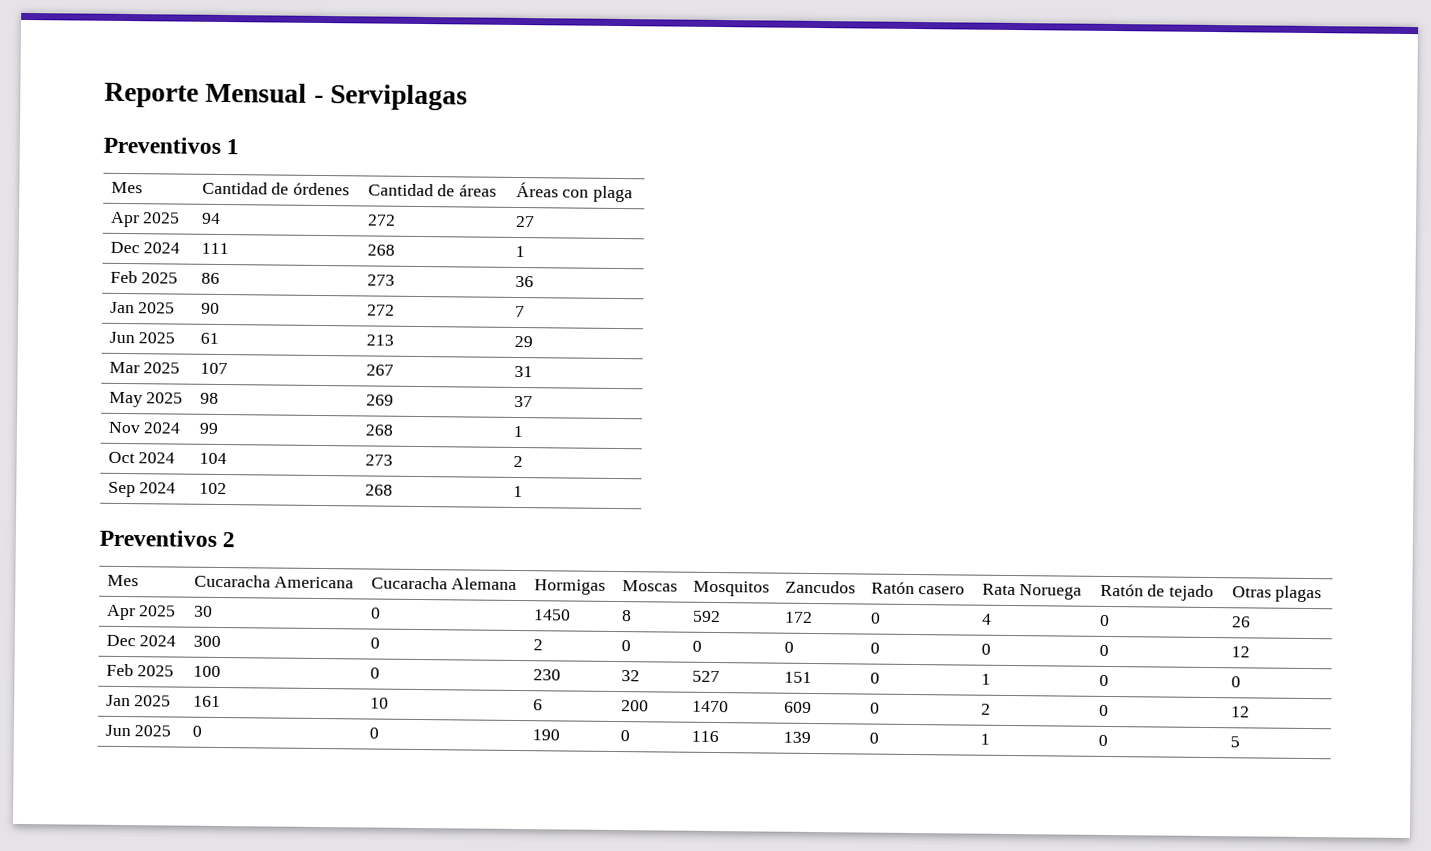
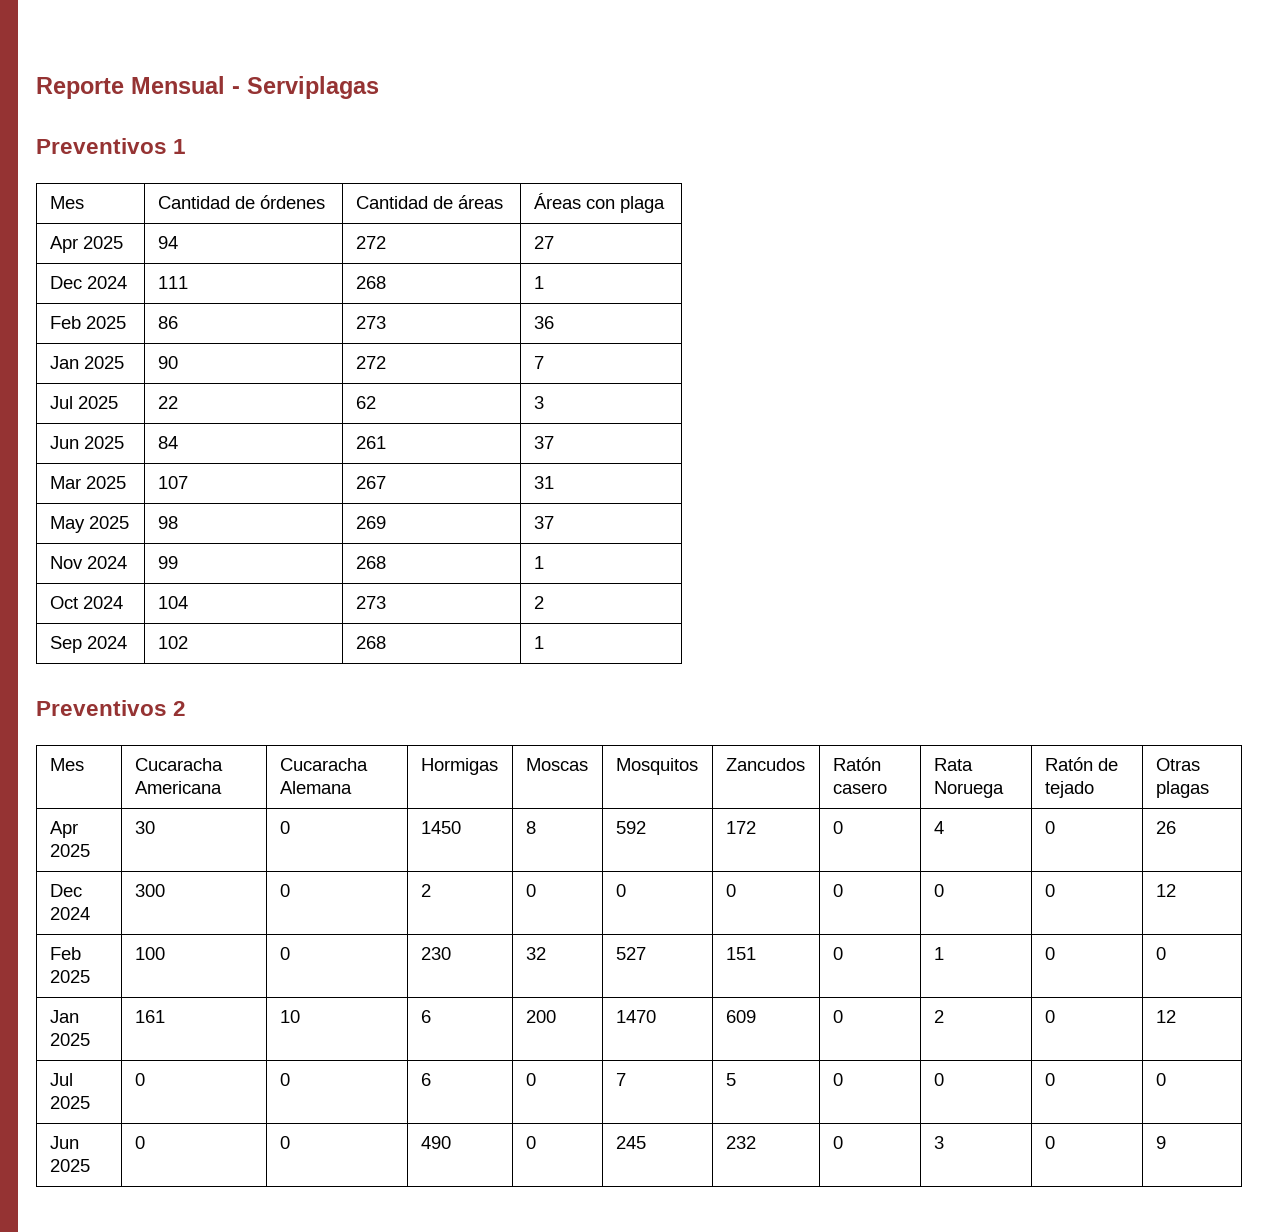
[108,331,176,344] [199,332,219,344] [365,334,394,346] [513,335,533,348] // Jun 2025 | 61 | 213 | 29 -> [49,396,118,409] [157,396,178,409] [355,396,376,409] [533,396,544,409] [49,436,124,449] [157,436,178,449] [355,436,386,449] [533,436,554,449] // Jul 2025 | 22 | 62 | 3 // Jun 2025 | 84 | 261 | 37
(1250, 712) none -> [49,1073,73,1086] [49,1096,90,1109] [134,1073,145,1086] [279,1073,290,1086] [420,1073,431,1086] [525,1073,536,1086] [615,1073,626,1086] [725,1073,736,1086] [832,1073,843,1086] [933,1073,944,1086] [1044,1073,1055,1086] [1155,1073,1166,1086] // Jul 2025 | 0 | 0 | 6 | 0 | 7 | 5 | 0 | 0 | 0 | 0
[531,729,560,741] [619,730,630,742] [690,730,719,743] [782,731,811,743] [868,732,879,744] [979,733,990,745] [1097,734,1108,746] [1229,736,1240,748] 190 | 0 | 116 | 139 | 0 | 1 | 0 | 5 -> [420,1136,451,1149] [525,1136,536,1149] [615,1136,646,1149] [725,1136,756,1149] [832,1136,843,1149] [933,1136,944,1149] [1044,1136,1055,1149] [1155,1136,1166,1149] 490 | 0 | 245 | 232 | 0 | 3 | 0 | 9

